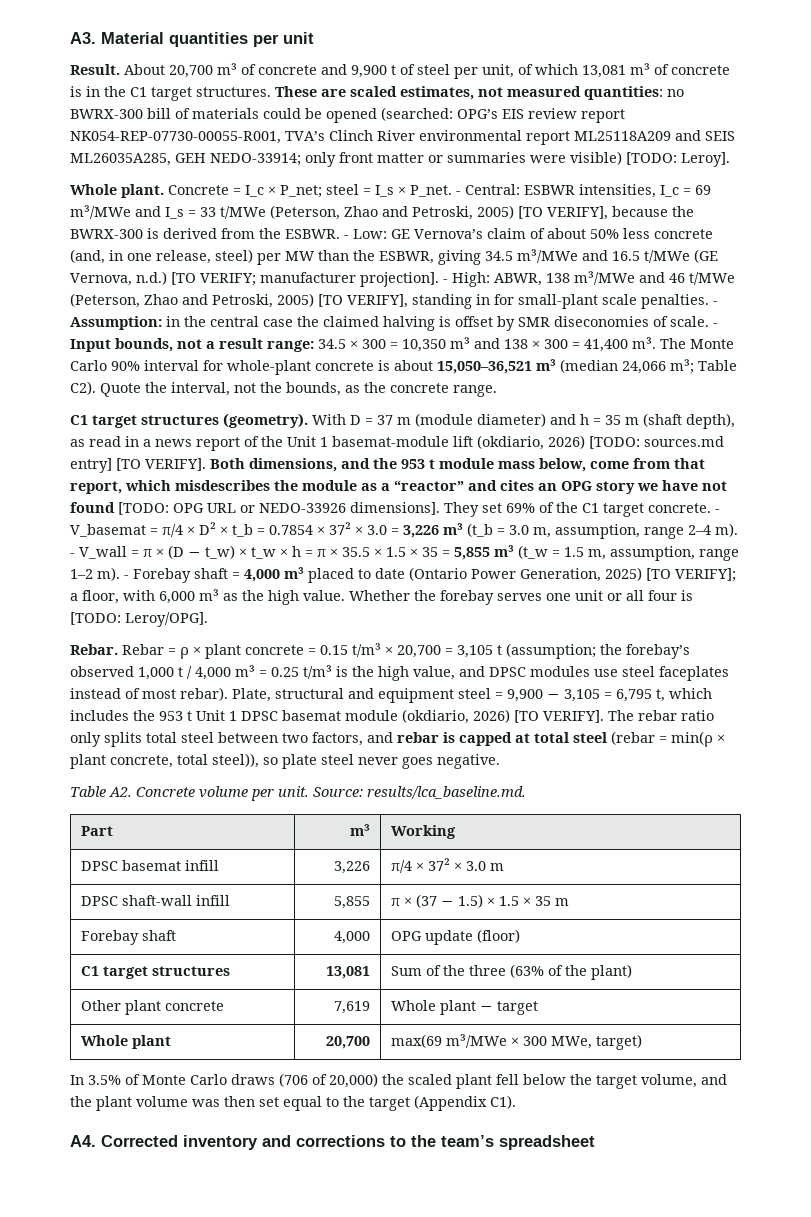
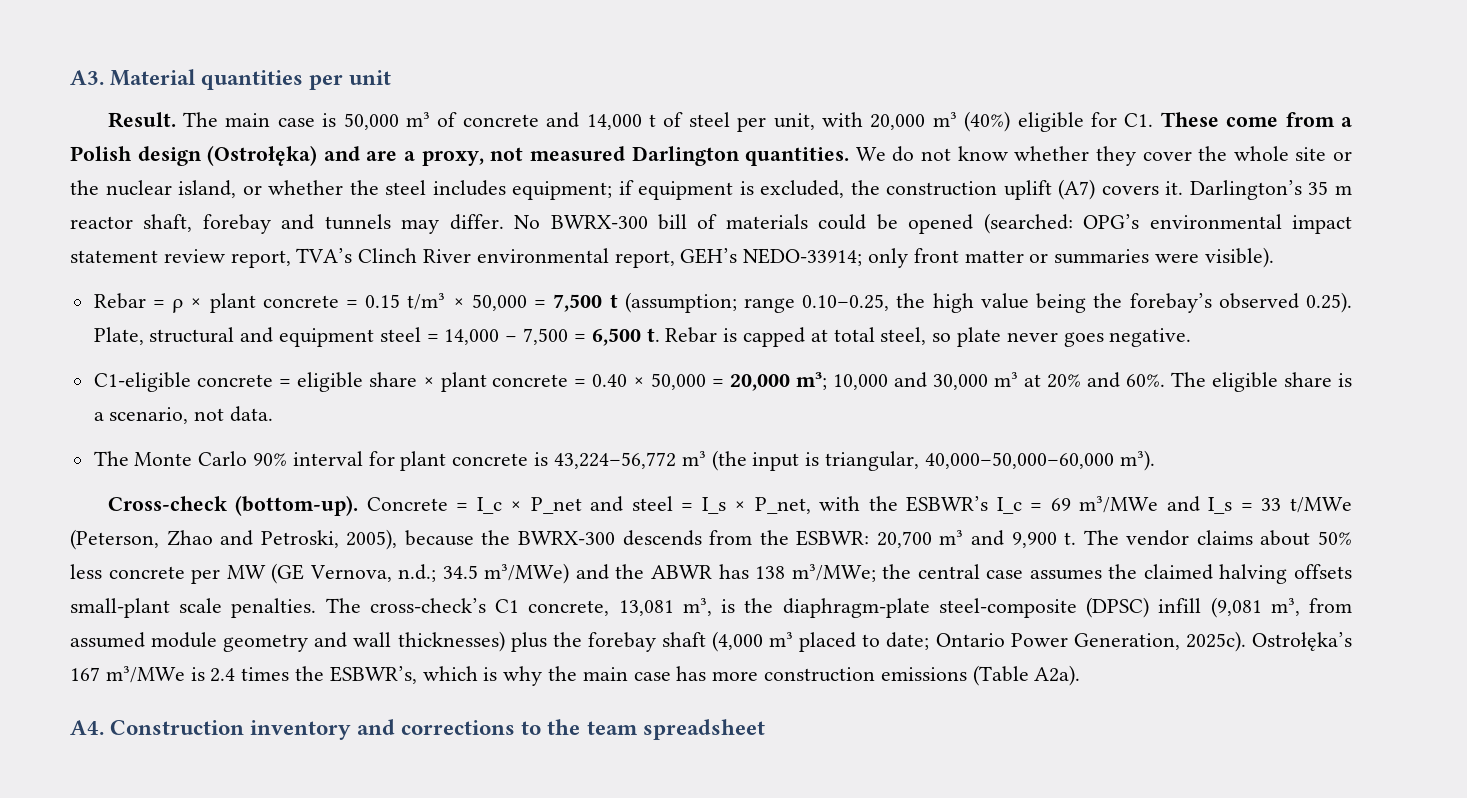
[124,64,213,78] About 20,700 -> [182,112,399,130] The main case is 50,000
[351,65,387,78] 9,900 -> [586,114,642,130] 14,000
[518,63,730,78] [70,86,684,101] of which 13,081 m³ of concrete is in the C1 target structures. These are scaled estimates, not measured quantities: no -> [821,111,1352,132] [70,145,1353,166] [70,179,1353,200] [70,214,541,234] with 20,000 m³ (40%) eligible for C1. These come from a Polish design (Ostrołęka) and are a proxy, not measured Darlington quantities. We do not know whether they cover the whole site or the nuclear island, or whether the steel includes equipment; if equipment is excluded, the construction uplift (A7) covers it. Darlington’s 35 m reactor shaft, forebay and tunnels may differ. No
[502,108,625,123] [70,130,735,145] [70,153,206,166] EIS review report NK054-REP-07730-00055-R001, TVA’s Clinch River environmental report ML25118A209 and SEIS ML26035A285, GEH -> [1149,214,1352,234] [70,248,738,268] environmental impact statement review report, TVA’s Clinch River environmental report, GEH’s
[570,151,730,167] [70,184,164,198] visible) [TODO: Leroy]. // Whole plant. -> [1204,247,1274,268] [93,292,1353,313] [93,327,1192,347] [93,372,1352,392] [93,406,274,424] [93,450,1155,471] [107,495,359,516] visible). // Rebar = ρ × plant concrete = 0.15 t/m³ × 50,000 = 7,500 t (assumption; range 0.10–0.25, the high value being the forebay’s observed 0.25). Plate, structural and equipment steel = 14,000 − 7,500 = 6,500 t. Rebar is capped at total steel, so plate never goes negative. // C1-eligible concrete = eligible share × plant concrete = 0.40 × 50,000 = 20,000 m³; 10,000 and 30,000 m³ at 20% and 60%. The eligible share is a scenario, not data. // The Monte Carlo 90% interval for plant concrete is 43,224–56,772 m³ (the input is triangular, 40,000–50,000–60,000 m³). // Cross-check (bottom-up).
[280,185,322,198] P_net; -> [530,496,624,514] P_net and
[410,184,656,198] P_net. - Central: ESBWR intensities, -> [754,496,989,514] P_net, with the ESBWR’s
[477,205,694,220] [70,228,713,239] [70,249,718,265] [70,271,735,287] [70,293,718,309] [70,316,718,331] [70,337,734,352] [70,359,737,375] [70,381,497,397] [70,413,735,429] [70,435,724,451] [70,458,705,473] [70,480,727,494] [70,502,720,517] [70,522,738,539] [70,545,739,561] [70,567,736,583] [70,589,693,605] [70,612,208,627] [70,643,690,659] [70,665,729,681] [70,687,712,703] [70,709,714,724] [70,731,725,747] [70,753,500,769] [70,786,526,801] [80,826,113,836] [350,824,371,836] [390,825,456,839] [80,860,219,871] [334,861,371,874] [390,858,504,873] [80,895,230,906] [334,896,371,909] [390,894,569,908] [80,930,176,945] [334,931,371,944] [390,929,520,945] [80,966,230,979] [326,966,371,979] [390,964,632,980] [80,1000,224,1015] [334,1001,371,1014] [390,1000,538,1015] [80,1035,171,1049] [326,1036,371,1049] [390,1034,642,1050] [70,1073,727,1089] [70,1095,516,1111] 2005) [TO VERIFY], because the BWRX-300 is derived from the ESBWR. - Low: GE Vernova’s claim of about 50% less concrete (and, in one release, steel) per MW than the ESBWR, giving 34.5 m³/MWe and 16.5 t/MWe (GE Vernova, n.d.) [TO VERIFY; manufacturer projection]. - High: ABWR, 138 m³/MWe and 46 t/MWe (Peterson, Zhao and Petroski, 2005) [TO VERIFY], standing in for small-plant scale penalties. - Assumption: in the central case the claimed halving is offset by SMR diseconomies of scale. - Input bounds, not a result range: 34.5 × 300 = 10,350 m³ and 138 × 300 = 41,400 m³. The Monte Carlo 90% interval for whole-plant concrete is about 15,050–36,521 m³ (median 24,066 m³; Table C2). Quote the interval, not the bounds, as the concrete range. // C1 target structures (geometry). With D = 37 m (module diameter) and h = 35 m (shaft depth), as read in a news report of the Unit 1 basemat-module lift (okdiario, 2026) [TODO: sources.md entry] [TO VERIFY]. Both dimensions, and the 953 t module mass below, come from that report, which misdescribes the module as a “reactor” and cites an OPG story we have not found [TODO: OPG URL or NEDO-33926 dimensions]. They set 69% of the C1 target concrete. - V_basemat = π/4 × D² × t_b = 0.7854 × 37² × 3.0 = 3,226 m³ (t_b = 3.0 m, assumption, range 2–4 m). - V_wall = π × (D − t_w) × t_w × h = π × 35.5 × 1.5 × 35 = 5,855 m³ (t_w = 1.5 m, assumption, range 1–2 m). - Forebay shaft = 4,000 m³ placed to date (Ontario Power Generation, 2025) [TO VERIFY]; a floor, with 6,000 m³ as the high value. Whether the forebay serves one unit or all four is [TODO: Leroy/OPG]. // Rebar. Rebar = ρ × plant concrete = 0.15 t/m³ × 20,700 = 3,105 t (assumption; the forebay’s observed 1,000 t / 4,000 m³ = 0.25 t/m³ is the high value, and DPSC modules use steel faceplates instead of most rebar). Plate, structural and equipment steel = 9,900 − 3,105 = 6,795 t, which includes the 953 t Unit 1 DPSC basemat module (okdiario, 2026) [TO VERIFY]. The rebar ratio only splits total steel between two factors, and rebar is capped at total steel (rebar = min(ρ × plant concrete, total steel)), so plate steel never goes negative. // Table A2. Concrete volume per unit. Source: results/lca_baseline.md. // Part | m³ | Working // DPSC basemat infill | 3,226 | π/4 × 37² × 3.0 m // DPSC shaft-wall infill | 5,855 | π × (37 − 1.5) × 1.5 × 35 m // Forebay shaft | 4,000 | OPG update (floor) // C1 target structures | 13,081 | Sum of the three (63% of the plant) // Other plant concrete | 7,619 | Whole plant − target // Whole plant | 20,700 | max(69 m³/MWe × 300 MWe, target) // In 3.5% of Monte Carlo draws (706 of 20,000) the scaled plant fell below the target volume, and the plant volume was then set equal to the target (Appendix C1). -> [346,529,1353,550] [70,563,1352,584] [70,597,1353,618] [70,631,1352,652] [70,665,1081,686] 2005), because the BWRX-300 descends from the ESBWR: 20,700 m³ and 9,900 t. The vendor claims about 50% less concrete per MW (GE Vernova, n.d.; 34.5 m³/MWe) and the ABWR has 138 m³/MWe; the central case assumes the claimed halving offsets small-plant scale penalties. The cross-check’s C1 concrete, 13,081 m³, is the diaphragm-plate steel-composite (DPSC) infill (9,081 m³, from assumed module geometry and wall thicknesses) plus the forebay shaft (4,000 m³ placed to date; Ontario Power Generation, 2025c). Ostrołęka’s 167 m³/MWe is 2.4 times the ESBWR’s, which is why the main case has more construction emissions (Table A2a).
[101,1135,178,1147] Corrected -> [110,720,245,735] Construction
[441,1135,494,1147] team’s -> [586,721,638,735] team

